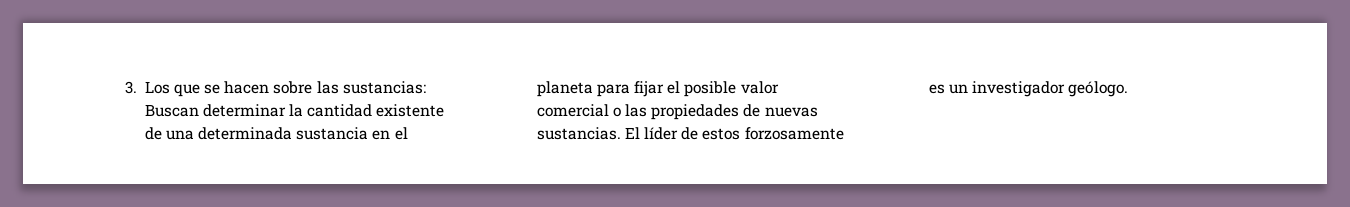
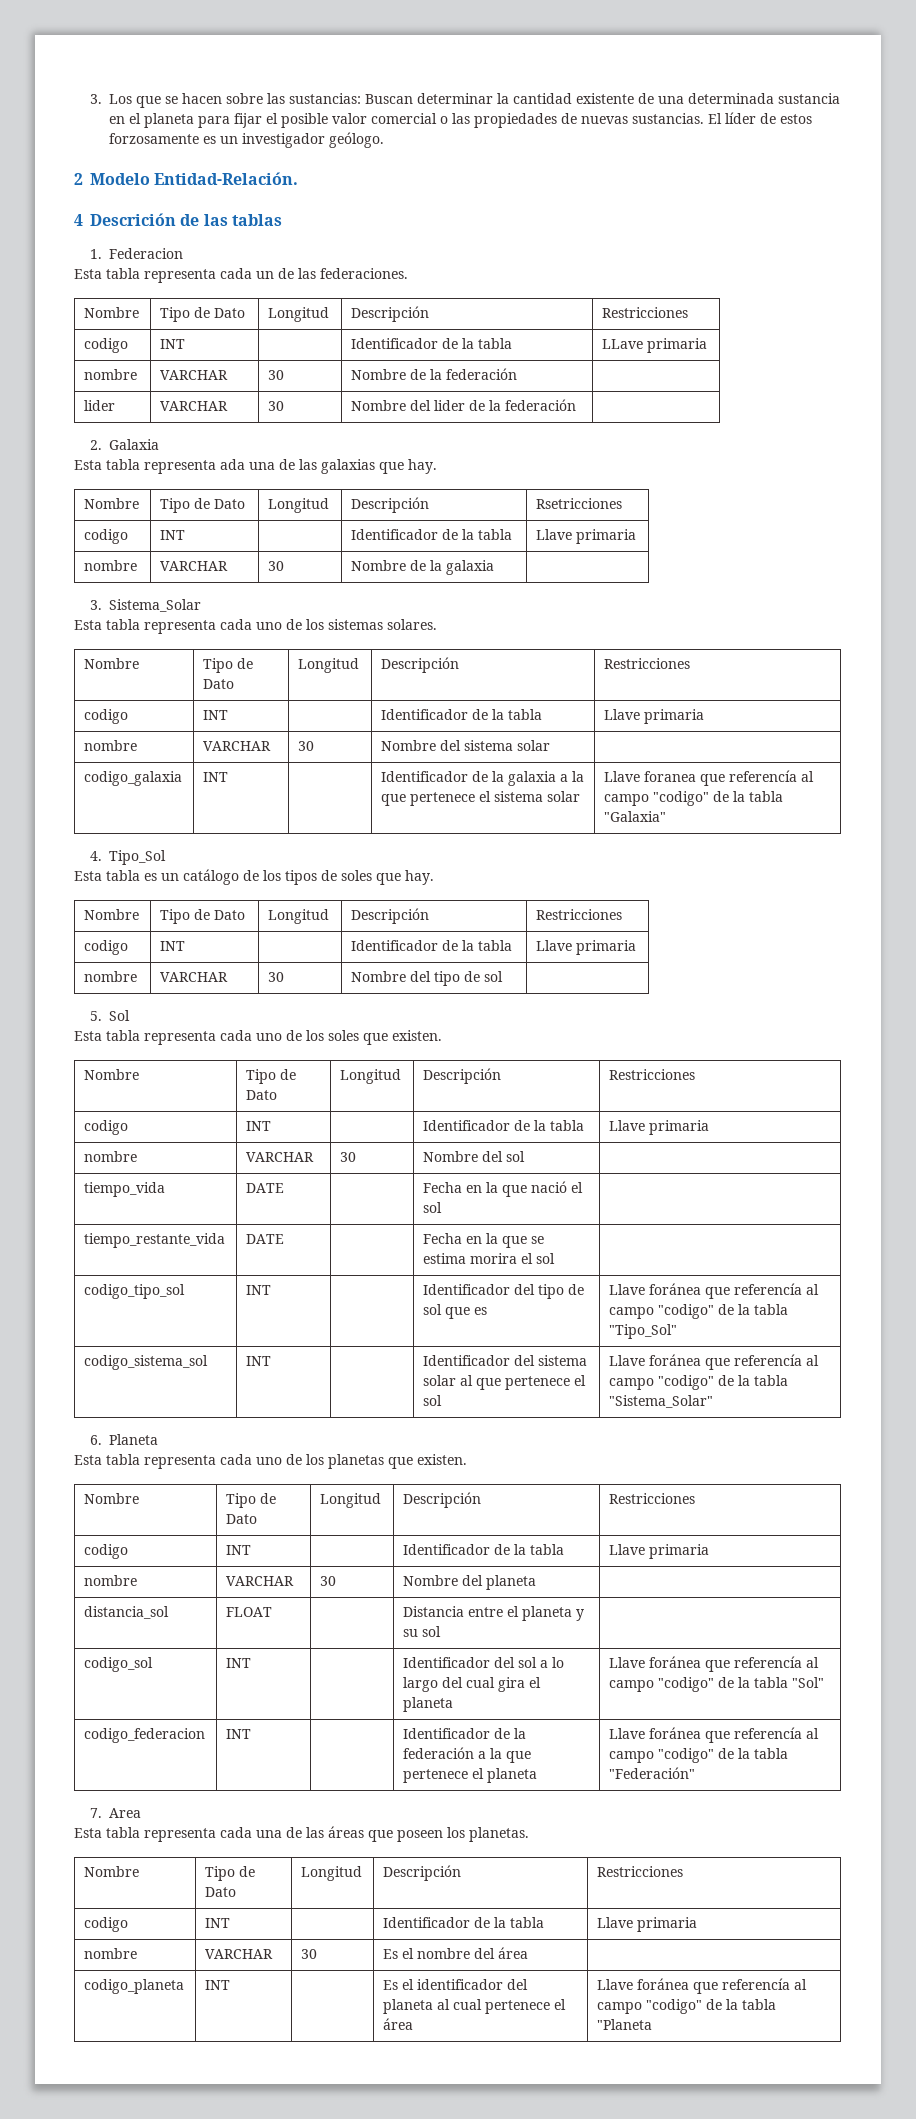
(1129, 89) none -> [74,172,299,185] [74,213,282,226] [89,248,183,259] [74,268,408,283] [84,307,140,318] [160,307,246,322] [268,307,330,322] [351,306,430,322] [602,307,689,318] [84,338,129,353] [160,339,186,349] [351,338,513,349] [602,338,708,353] [84,369,138,380] [160,370,229,380] [268,370,285,380] [351,368,518,380] [84,400,116,411] [160,401,229,411] [268,401,285,411] [351,399,577,411] [89,439,159,450] [74,459,437,474] [84,498,140,509] [160,498,246,513] [268,498,330,513] [351,497,430,513] [536,498,623,509] [84,529,129,544] [160,530,186,540] [351,529,513,540] [536,529,637,544] [84,560,138,571] [160,561,229,571] [268,561,285,571] [351,560,495,575] [89,599,201,612] [74,619,437,634] [84,658,140,669] [203,658,254,673] [203,679,235,689] [298,658,360,673] [381,657,460,673] [604,658,691,669] [84,709,129,724] [203,710,229,720] [381,709,543,720] [604,709,705,724] [84,740,138,751] [203,741,272,751] [298,741,315,751] [381,740,551,751] [84,771,183,786] [203,772,229,782] [381,771,585,786] [381,791,581,806] [604,770,815,786] [604,791,784,806] [604,811,667,822] [89,850,166,865] [74,869,434,885] [84,909,140,920] [160,909,246,924] [268,909,330,924] [351,908,430,924] [536,909,623,920] [84,940,129,955] [160,941,186,951] [351,940,513,951] [536,940,637,955] [84,971,138,982] [160,972,229,982] [268,972,285,982] [351,971,504,986] [89,1010,130,1021] [74,1030,442,1045] [84,1069,140,1080] [246,1069,297,1084] [246,1090,278,1100] [340,1069,402,1084] [423,1068,502,1084] [609,1069,696,1080] [84,1120,129,1135] [246,1121,272,1131] [423,1120,585,1131] [609,1120,710,1135] [84,1151,138,1162] [246,1152,315,1162] [340,1152,357,1162] [423,1151,526,1162] [84,1182,166,1197] [246,1183,285,1193] [423,1181,584,1197] [423,1202,443,1213] [84,1233,226,1248] [246,1234,285,1244] [423,1233,545,1248] [423,1253,556,1264] [84,1284,186,1299] [246,1285,272,1295] [423,1284,585,1299] [423,1304,488,1319] [609,1283,820,1299] [609,1304,789,1319] [609,1324,678,1339] [84,1355,209,1370] [246,1356,272,1366] [423,1355,588,1366] [423,1375,587,1390] [423,1395,443,1406] [609,1354,820,1370] [609,1375,789,1390] [609,1395,714,1408] [89,1434,158,1445] [74,1454,467,1469] [84,1493,140,1504] [226,1493,277,1508] [226,1514,258,1524] [320,1493,382,1508] [403,1492,482,1508] [609,1493,696,1504] [84,1544,129,1559] [226,1545,252,1555] [403,1544,565,1555] [609,1544,710,1559] [84,1575,138,1586] [226,1576,295,1586] [320,1576,337,1586] [403,1575,537,1590] [84,1606,170,1619] [226,1607,273,1617] [403,1606,585,1621] [403,1626,442,1637] [84,1657,154,1672] [226,1658,252,1668] [403,1657,565,1668] [403,1677,542,1692] [403,1697,454,1712] [609,1656,820,1672] [609,1677,825,1692] [84,1728,206,1743] [226,1729,252,1739] [403,1728,527,1739] [403,1747,532,1763] [403,1768,538,1783] [609,1727,820,1743] [609,1748,789,1763] [609,1767,696,1779] [89,1808,141,1818] [74,1826,529,1842] [84,1866,140,1877] [205,1866,256,1881] [205,1887,237,1897] [301,1866,363,1881] [383,1865,462,1881] [597,1866,684,1877] [84,1917,129,1932] [205,1918,231,1928] [383,1917,545,1928] [597,1917,698,1932] [84,1948,138,1959] [205,1949,274,1959] [301,1949,318,1959] [383,1947,529,1959] [84,1979,185,1994] [205,1980,231,1990] [383,1979,529,1990] [383,1999,567,2014] [383,2018,414,2030] [597,1978,808,1994] [597,1999,777,2014] [597,2019,653,2030] // 2 Modelo Entidad-Relación. // 4 Descrición de las tablas // 1. Federacion // Esta tabla representa cada un de las federaciones. // Nombre | Tipo de Dato | Longitud | Descripción | Restricciones // codigo | INT | | Identificador de la tabla | LLave primaria // nombre | VARCHAR | 30 | Nombre de la federación | // lider | VARCHAR | 30 | Nombre del lider de la federación | // 2. Galaxia // Esta tabla representa ada una de las galaxias que hay. // Nombre | Tipo de Dato | Longitud | Descripción | Rsetricciones // codigo | INT | | Identificador de la tabla | Llave primaria // nombre | VARCHAR | 30 | Nombre de la galaxia | // 3. Sistema_Solar // Esta tabla representa cada uno de los sistemas solares. // Nombre | Tipo de Dato | Longitud | Descripción | Restricciones // codigo | INT | | Identificador de la tabla | Llave primaria // nombre | VARCHAR | 30 | Nombre del sistema solar | // codigo_galaxia | INT | | Identificador de la galaxia a la que pertenece el sistema solar | Llave foranea que referencía al campo "codigo" de la tabla "Galaxia" // 4. Tipo_Sol // Esta tabla es un catálogo de los tipos de soles que hay. // Nombre | Tipo de Dato | Longitud | Descripción | Restricciones // codigo | INT | | Identificador de la tabla | Llave primaria // nombre | VARCHAR | 30 | Nombre del tipo de sol | // 5. Sol // Esta tabla representa cada uno de los soles que existen. // Nombre | Tipo de Dato | Longitud | Descripción | Restricciones // codigo | INT | | Identificador de la tabla | Llave primaria // nombre | VARCHAR | 30 | Nombre del sol | // tiempo_vida | DATE | | Fecha en la que nació el sol | // tiempo_restante_vida | DATE | | Fecha en la que se estima morira el sol | // codigo_tipo_sol | INT | | Identificador del tipo de sol que es | Llave foránea que referencía al campo "codigo" de la tabla "Tipo_Sol" // codigo_sistema_sol | INT | | Identificador del sistema solar al que pertenece el sol | Llave foránea que referencía al campo "codigo" de la tabla "Sistema_Solar" // 6. Planeta // Esta tabla representa cada uno de los planetas que existen. // Nombre | Tipo de Dato | Longitud | Descripción | Restricciones // codigo | INT | | Identificador de la tabla | Llave primaria // nombre | VARCHAR | 30 | Nombre del planeta | // distancia_sol | FLOAT | | Distancia entre el planeta y su sol | // codigo_sol | INT | | Identificador del sol a lo largo del cual gira el planeta | Llave foránea que referencía al campo "codigo" de la tabla "Sol" // codigo_federacion | INT | | Identificador de la federación a la que pertenece el planeta | Llave foránea que referencía al campo "codigo" de la tabla "Federación" // 7. Area // Esta tabla representa cada una de las áreas que poseen los planetas. // Nombre | Tipo de Dato | Longitud | Descripción | Restricciones // codigo | INT | | Identificador de la tabla | Llave primaria // nombre | VARCHAR | 30 | Es el nombre del área | // codigo_planeta | INT | | Es el identificador del planeta al cual pertenece el área | Llave foránea que referencía al campo "codigo" de la tabla "Planeta

